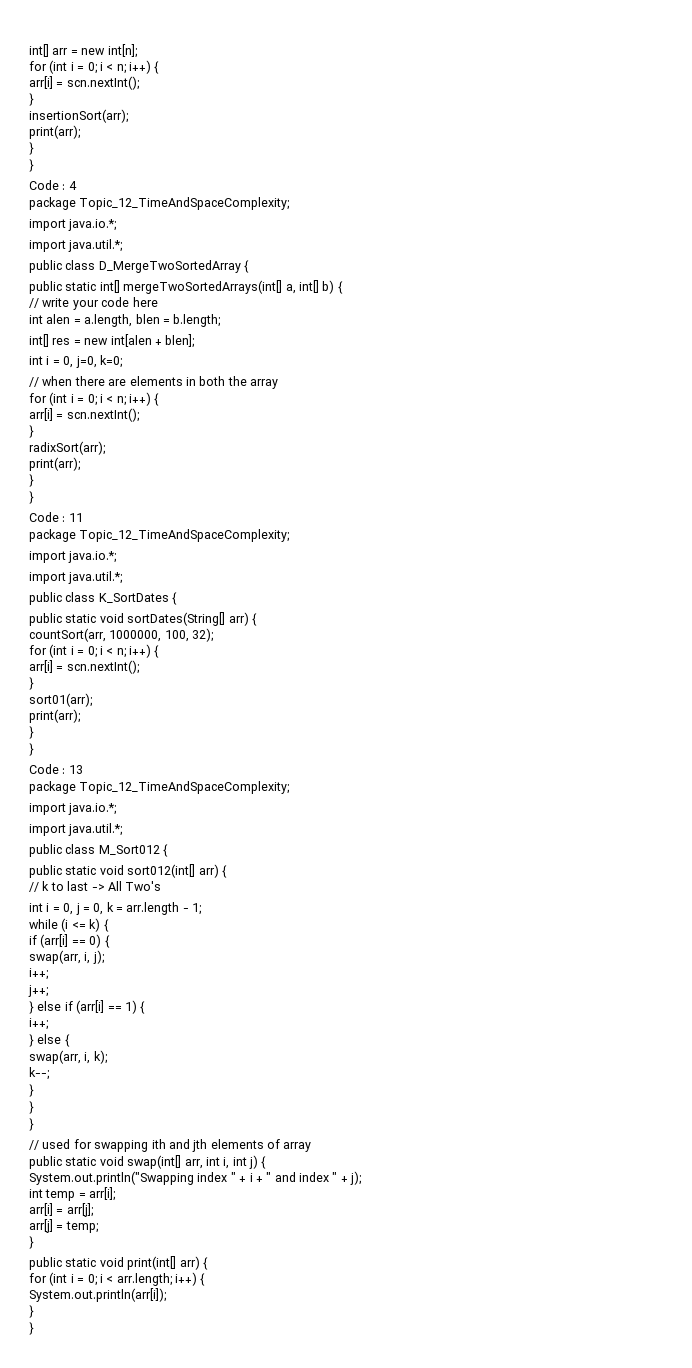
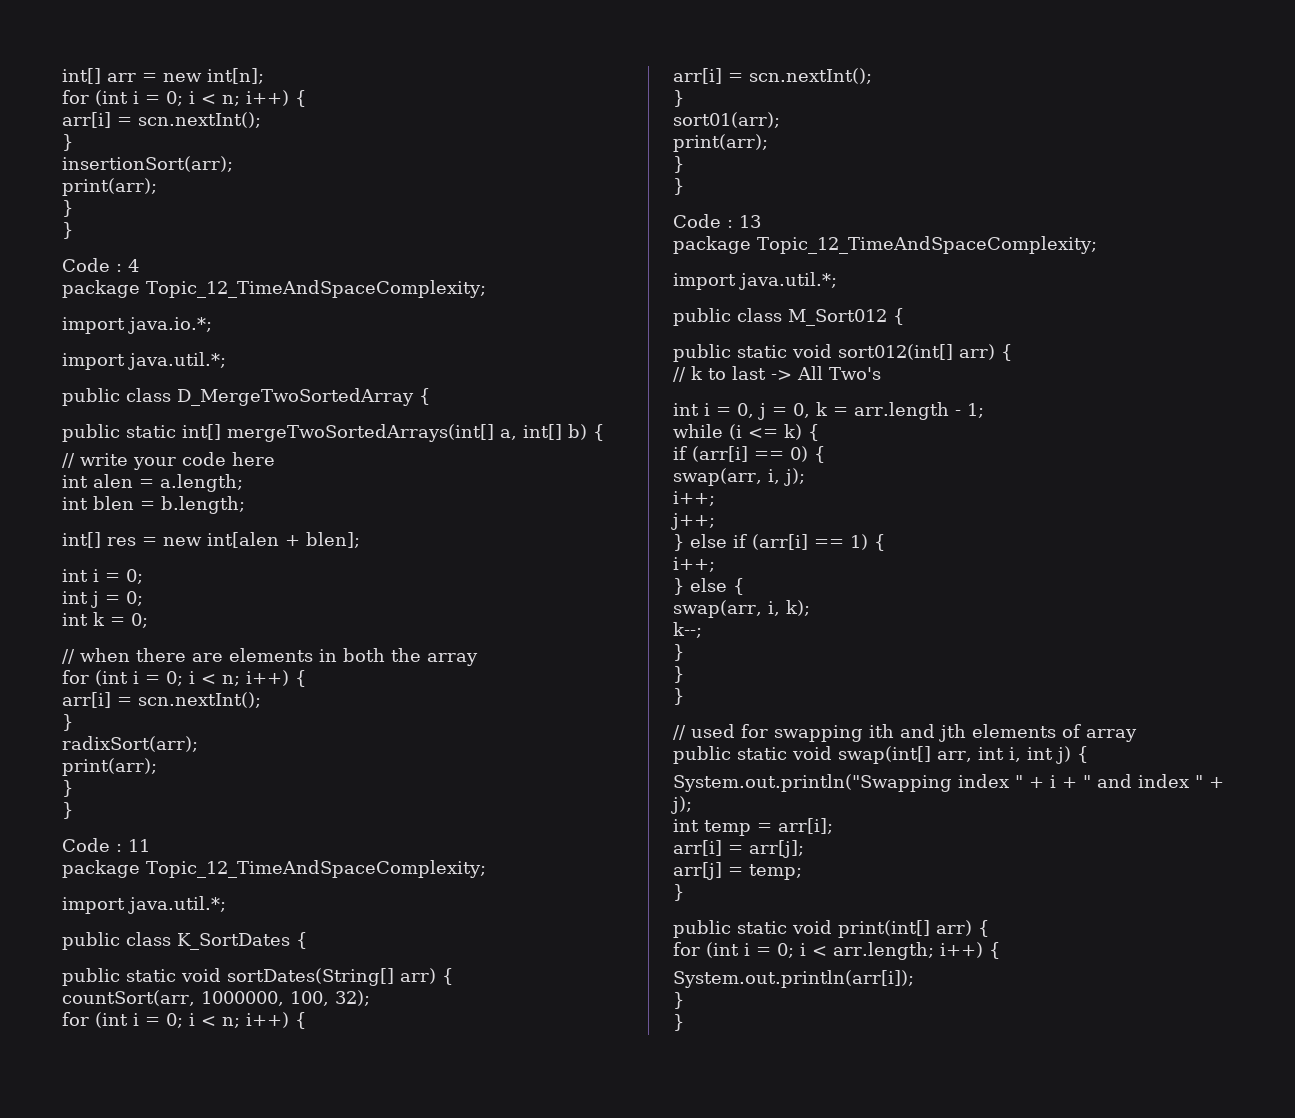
[84,314,133,327] a.length, -> [160,474,243,492] [62,497,88,510] a.length; // int
[63,355,122,368] 0, j=0, k=0; -> [126,569,143,584] [62,591,143,608] [62,612,148,628] 0; // int j = 0; // int k = 0;
[29,551,117,563] // import java.io.*; -> (486, 869) none
[29,803,117,815] // import java.io.*; -> (1097, 245) none

